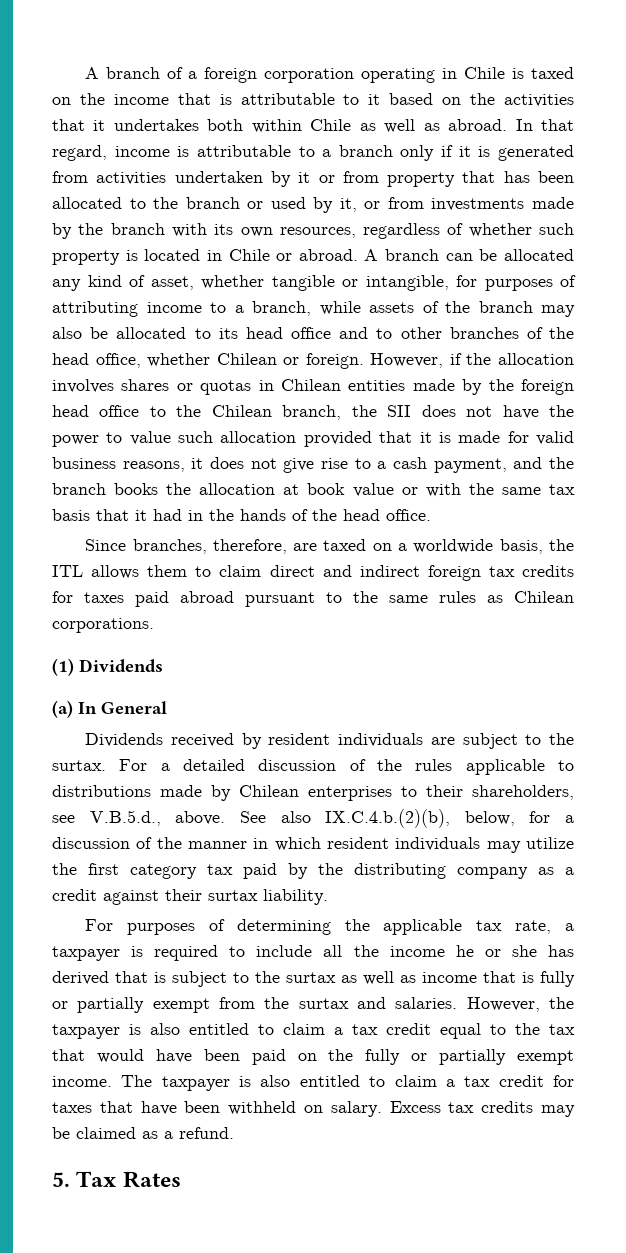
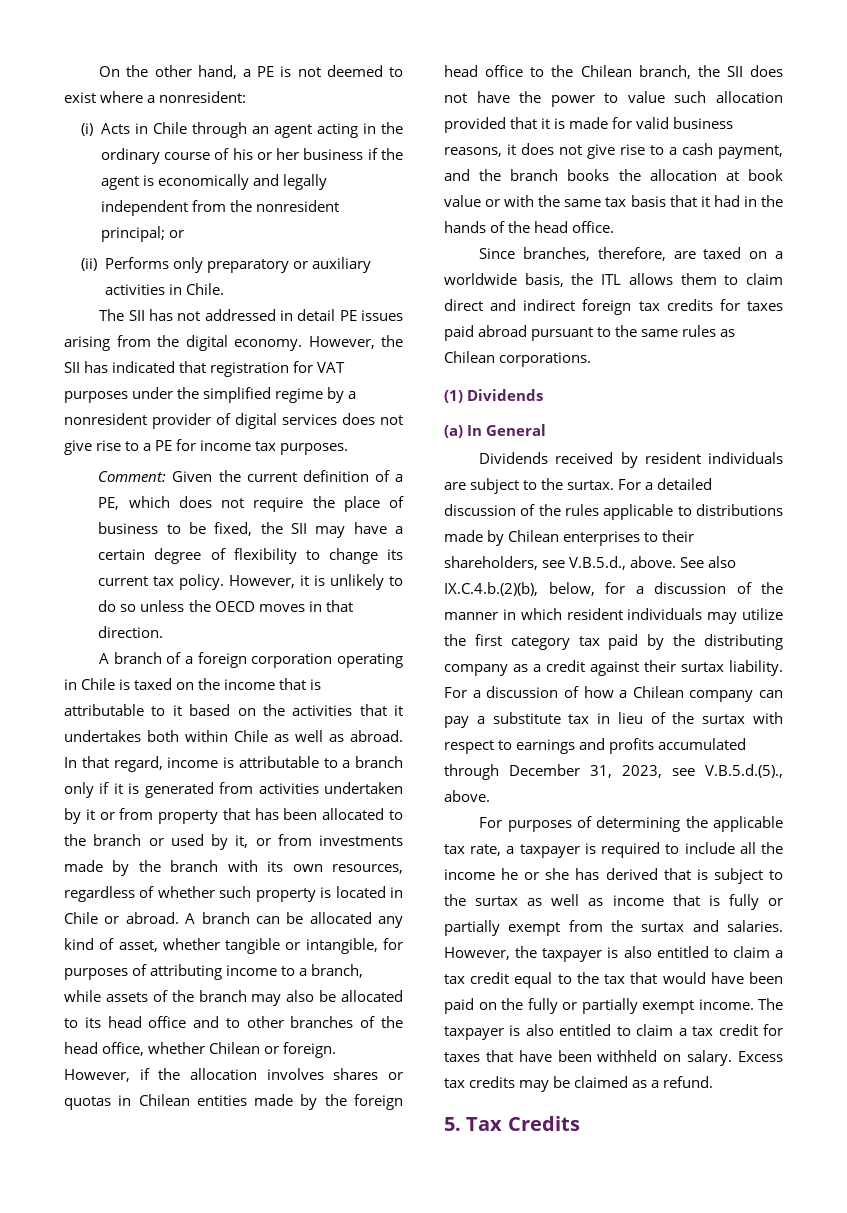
(85, 73) none -> [99,65,403,79] [64,91,247,103] [81,122,403,138] [100,148,403,164] [100,174,327,190] [100,200,339,216] [100,226,184,242] [81,257,371,273] [104,283,224,295] [99,309,403,321] [64,335,403,351] [64,361,346,377] [64,387,357,403] [64,413,403,429] [64,439,349,455] [98,470,403,482] [98,496,405,512] [98,522,403,538] [98,548,403,564] [98,574,403,590] [98,600,353,612] [98,626,164,638] On the other hand, a PE is not deemed to exist where a nonresident: // (i) Acts in Chile through an agent acting in the ordinary course of his or her business if the agent is economically and legally independent from the nonresident principal; or // (ii) Performs only preparatory or auxiliary activities in Chile. // The SII has not addressed in detail PE issues arising from the digital economy. However, the SII has indicated that registration for VAT purposes under the simplified regime by a nonresident provider of digital services does not give rise to a PE for income tax purposes. // Comment: Given the current definition of a PE, which does not require the place of business to be fixed, the SII may have a certain degree of flexibility to change its current tax policy. However, it is unlikely to do so unless the OECD moves in that direction. //
(328, 897) none -> [444,686,783,702] [444,712,783,728] [444,738,747,754] [444,764,783,780] [444,790,490,802] For a discussion of how a Chilean company can pay a substitute tax in lieu of the surtax with respect to earnings and profits accumulated through December 31, 2023, see V.B.5.d.(5)., above.
[122,1171,181,1188] Rates -> [507,1116,580,1131] Credits

